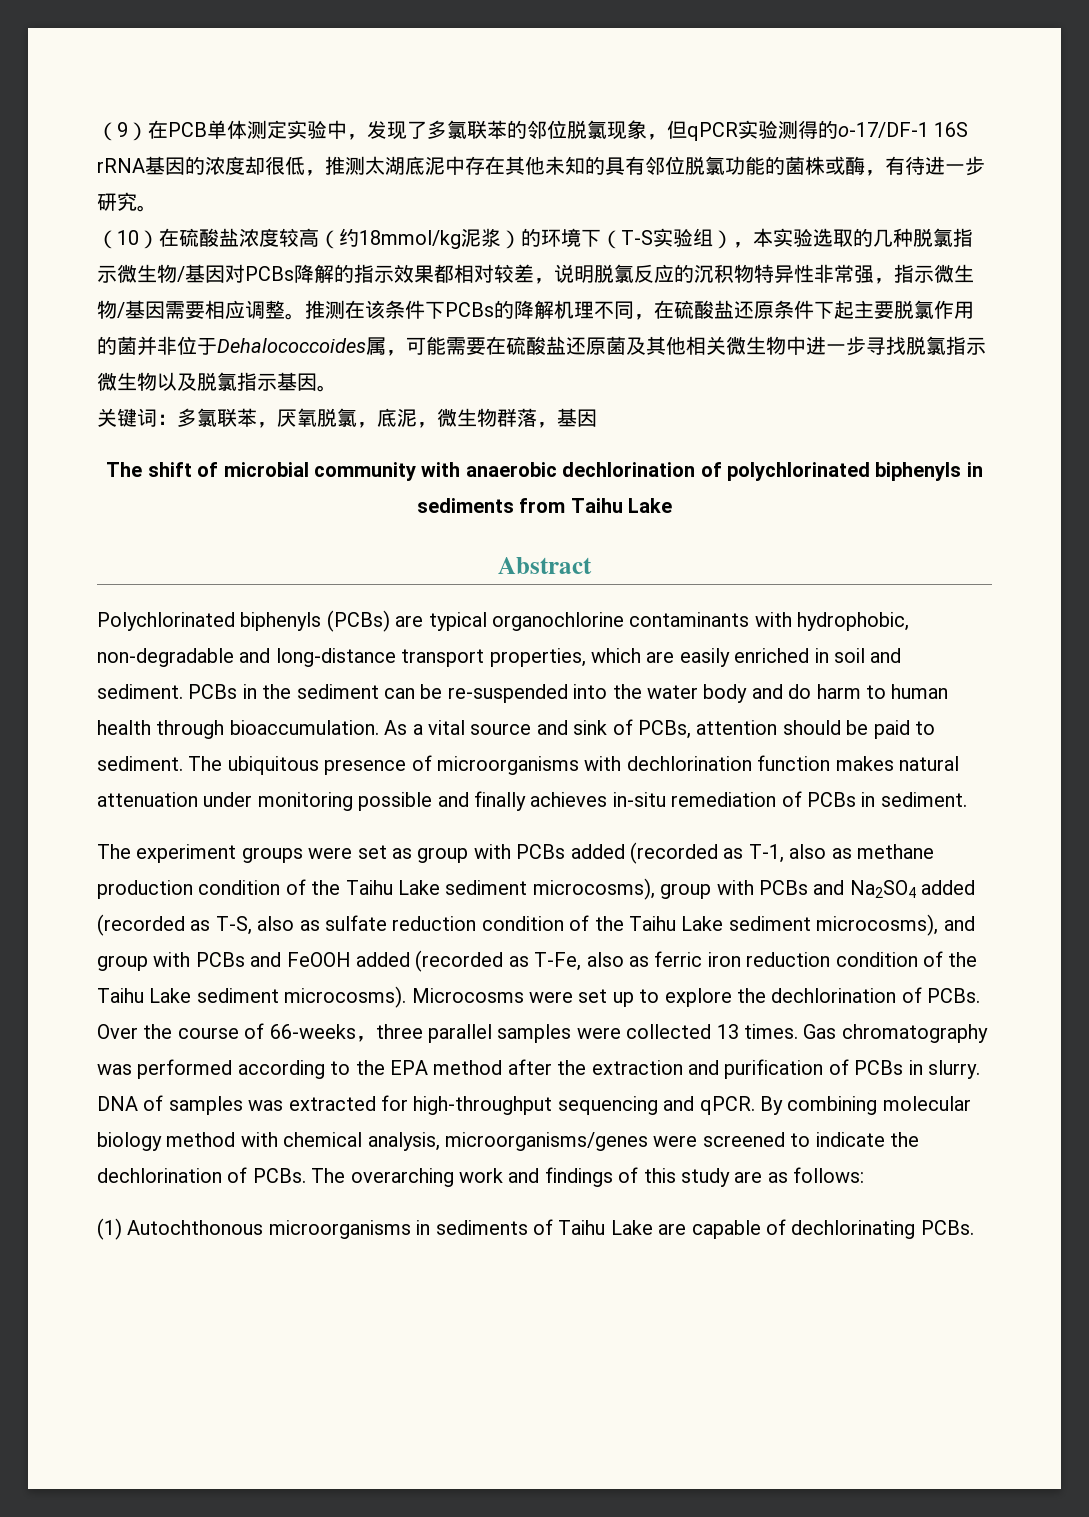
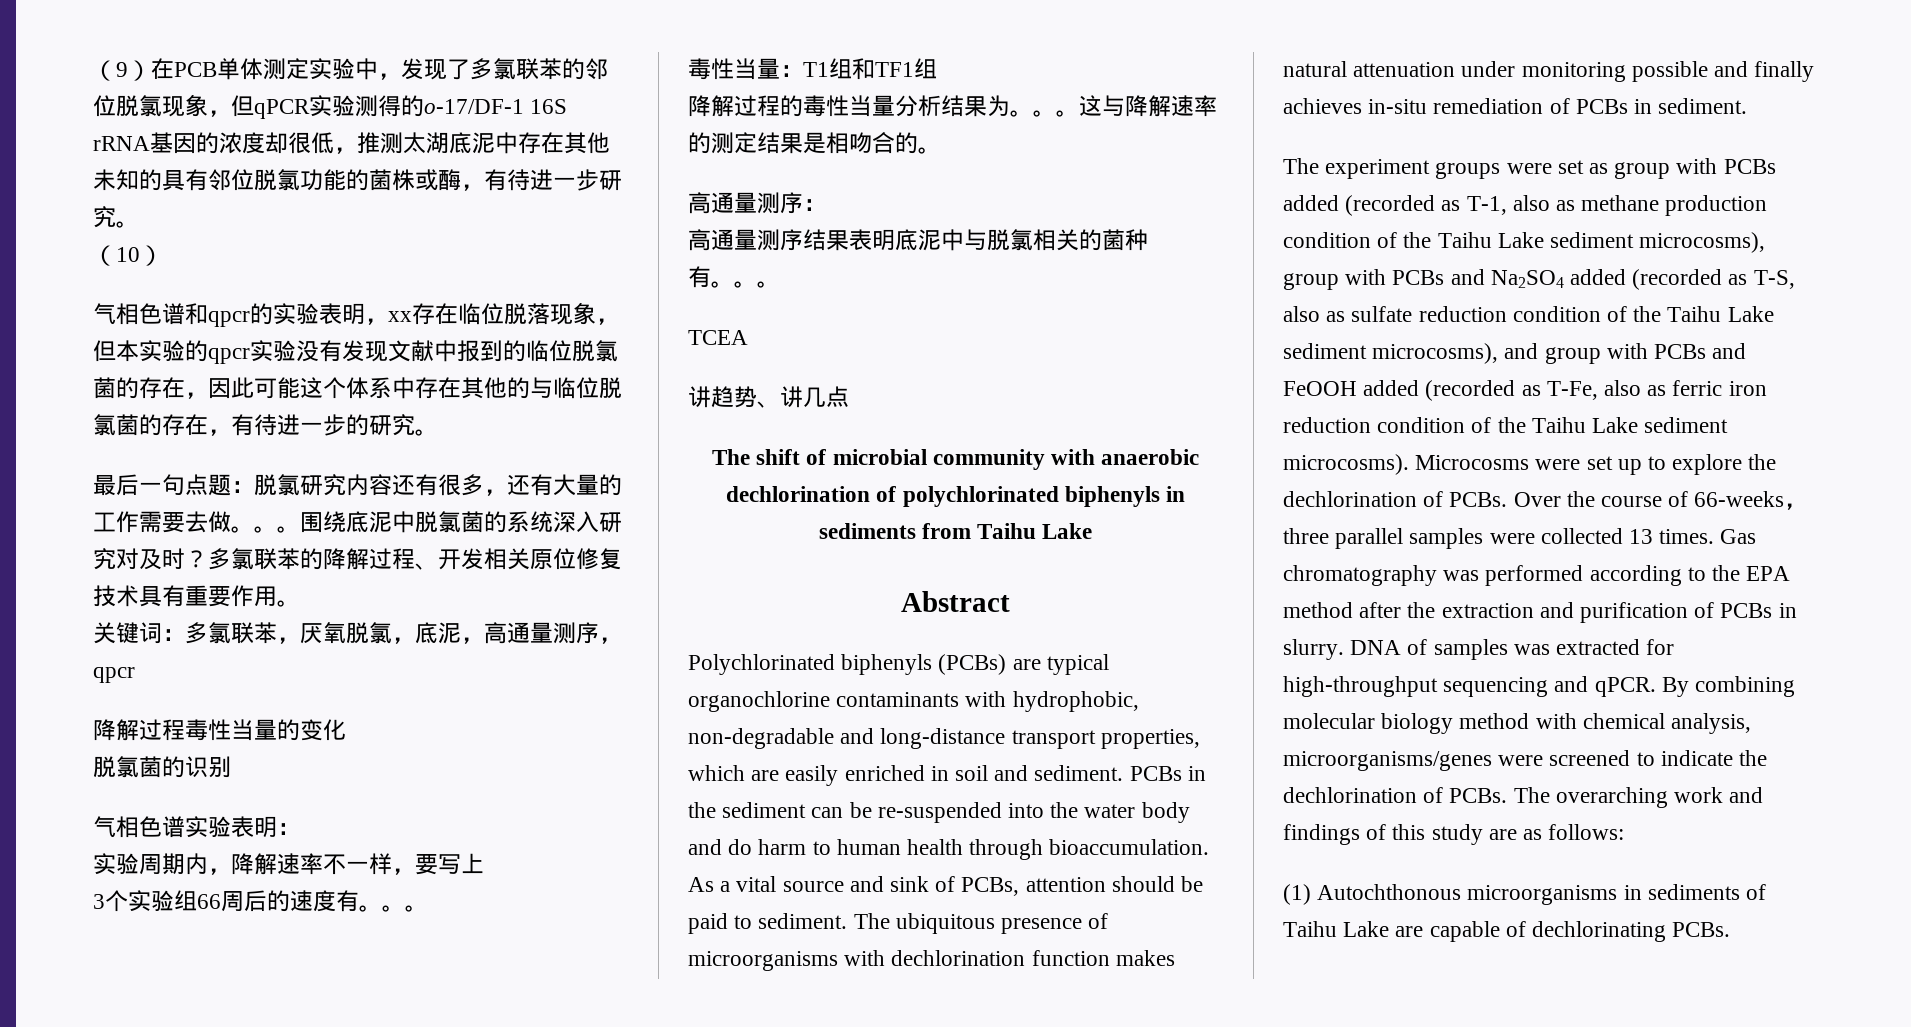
[159,228,973,249] [97,264,974,284] [97,300,974,320] [97,336,986,356] [97,372,317,391] 在硫酸盐浓度较高（约18mmol/kg泥浆）的环境下（T-S实验组），本实验选取的几种脱氯指示微生物/基因对PCBs降解的指示效果都相对较差，说明脱氯反应的沉积物特异性非常强，指示微生物/基因需要相应调整。推测在该条件下PCBs的降解机理不同，在硫酸盐还原条件下起主要脱氯作用的菌并非位于Dehalococcoides属，可能需要在硫酸盐还原菌及其他相关微生物中进一步寻找脱氯指示微生物以及脱氯指示基因 -> [93,302,619,327] [93,340,618,364] [93,377,622,399] [93,414,438,436] [93,474,622,496] [93,511,622,533] [93,548,622,570] [93,585,277,607] // 气相色谱和qpcr的实验表明，xx存在临位脱落现象，但本实验的qpcr实验没有发现文献中报到的临位脱氯菌的存在，因此可能这个体系中存在其他的与临位脱氯菌的存在，有待进一步的研究。 // 最后一句点题：脱氯研究内容还有很多，还有大量的工作需要去做。。。围绕底泥中脱氯菌的系统深入研究对及时？多氯联苯的降解过程、开发相关原位修复技术具有重要作用
[437,408,597,428] 微生物群落，基因 -> [484,622,622,644] [93,667,135,683] [93,719,346,741] [93,756,231,778] [93,816,300,838] [93,853,484,875] [93,890,428,912] [688,58,937,80] [688,95,1217,117] [688,132,941,154] [688,192,826,214] [688,229,1148,251] [688,266,780,288] [688,330,748,345] [688,386,849,408] 高通量测序，qpcr // 降解过程毒性当量的变化 // 脱氯菌的识别 // 气相色谱实验表明： // 实验周期内，降解速率不一样，要写上 // 3个实验组66周后的速度有。。。 // 毒性当量：T1组和TF1组 // 降解过程的毒性当量分析结果为。。。这与降解速率的测定结果是相吻合的。 // 高通量测序： // 高通量测序结果表明底泥中与脱氯相关的菌种有。。。 // TCEA // 讲趋势、讲几点

